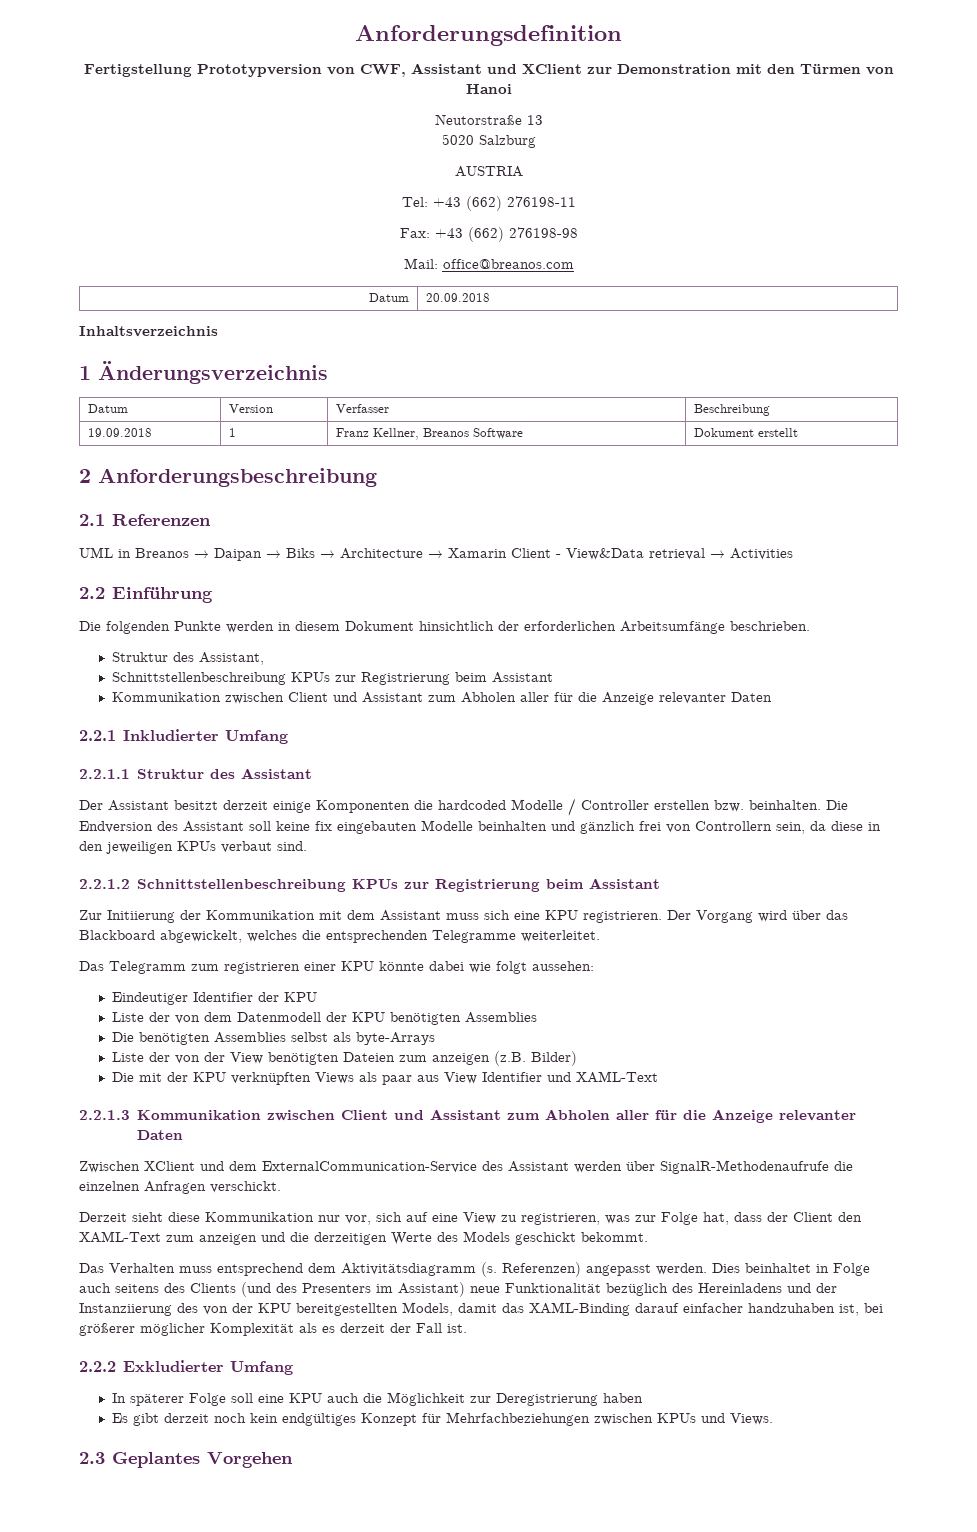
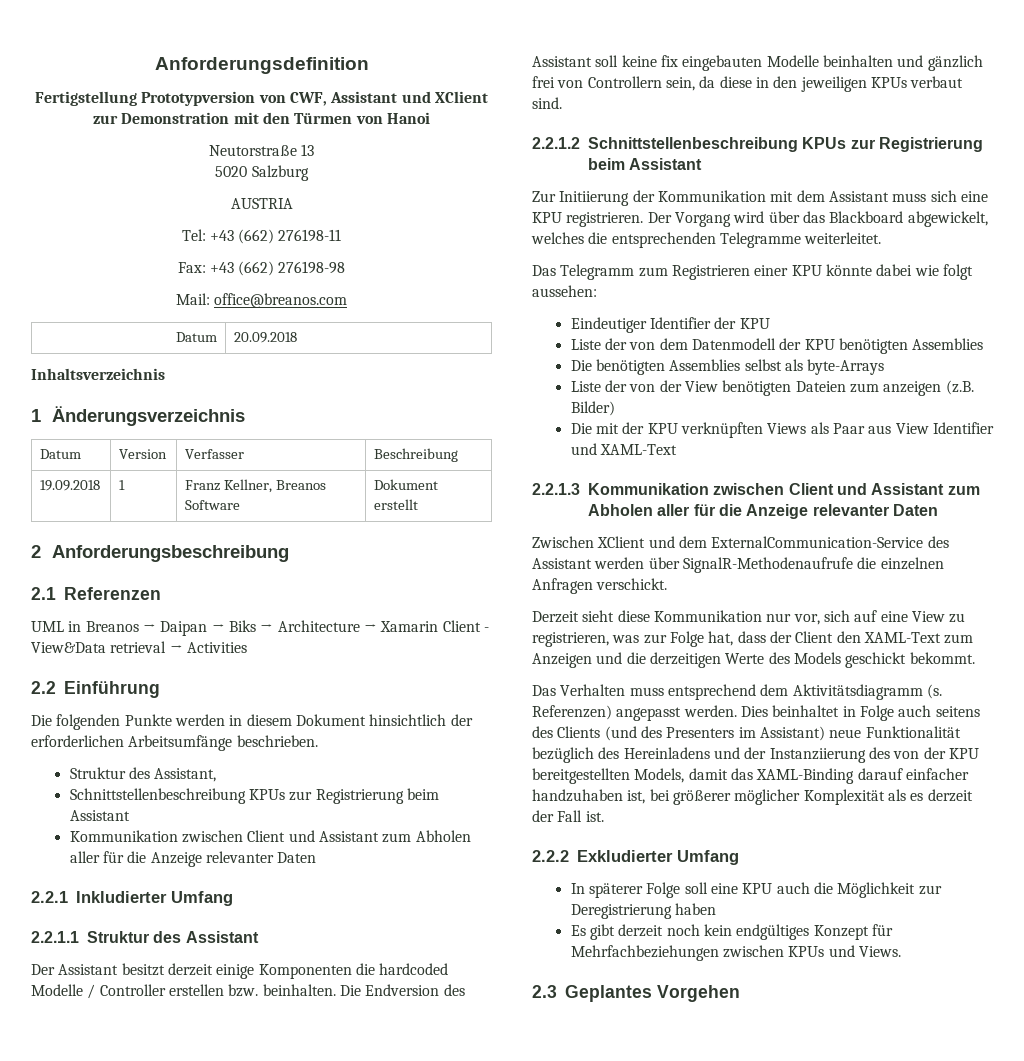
[224,962,300,974] registrieren -> [671,265,750,280] Registrieren
[382,1075,413,1085] paar -> [832,423,865,434] Paar
[199,1233,257,1245] anzeigen -> [532,653,592,668] Anzeigen

